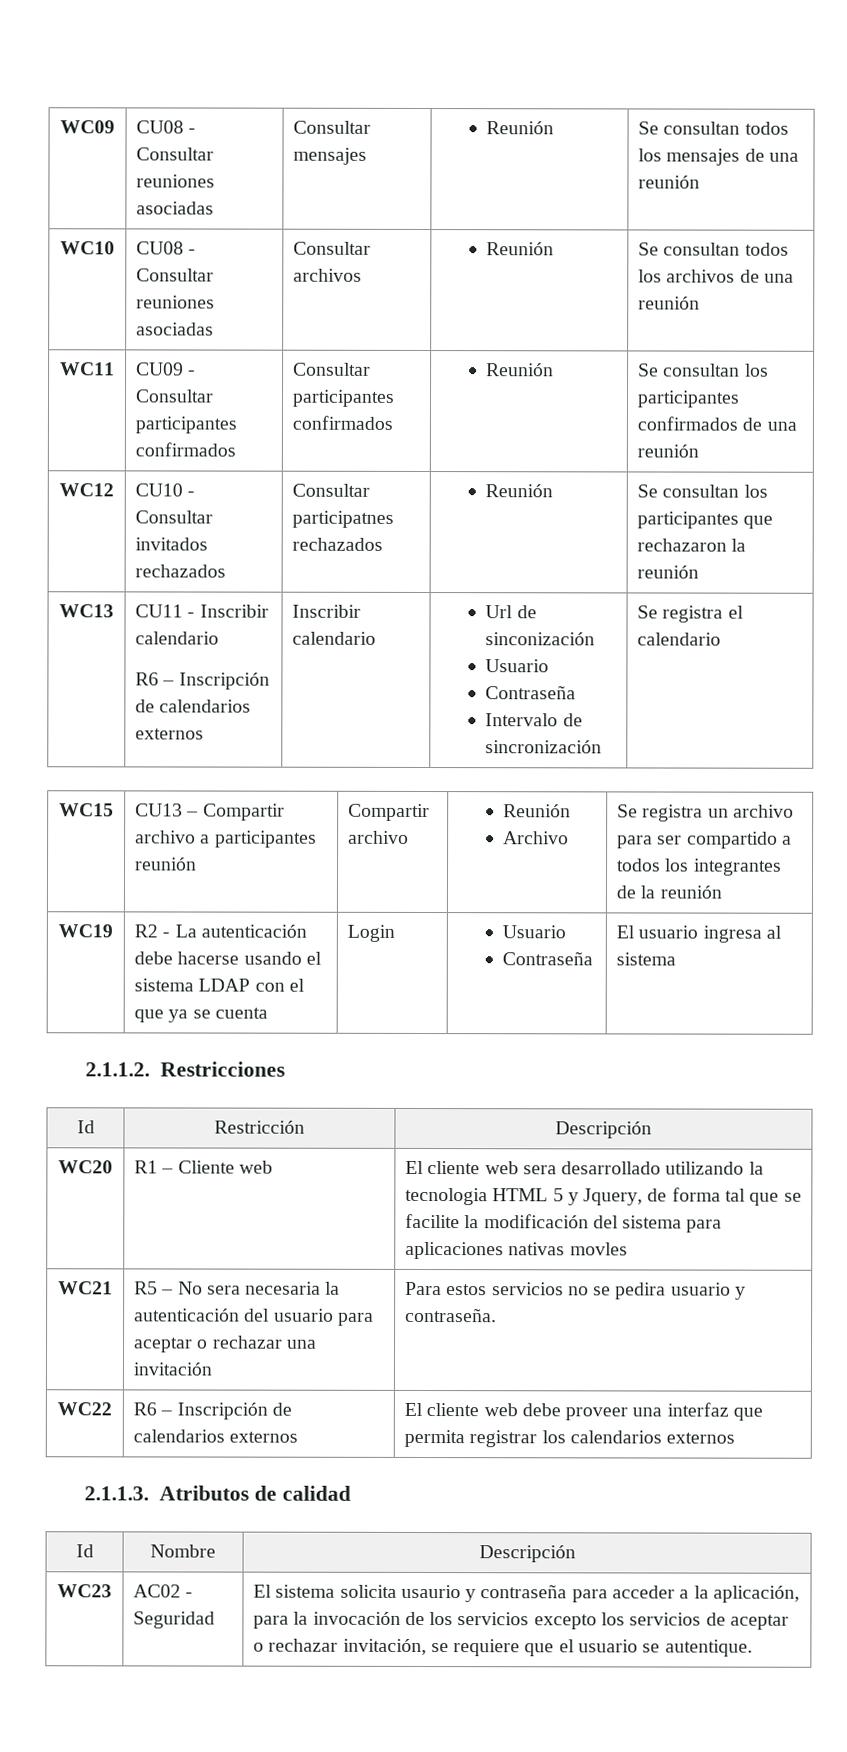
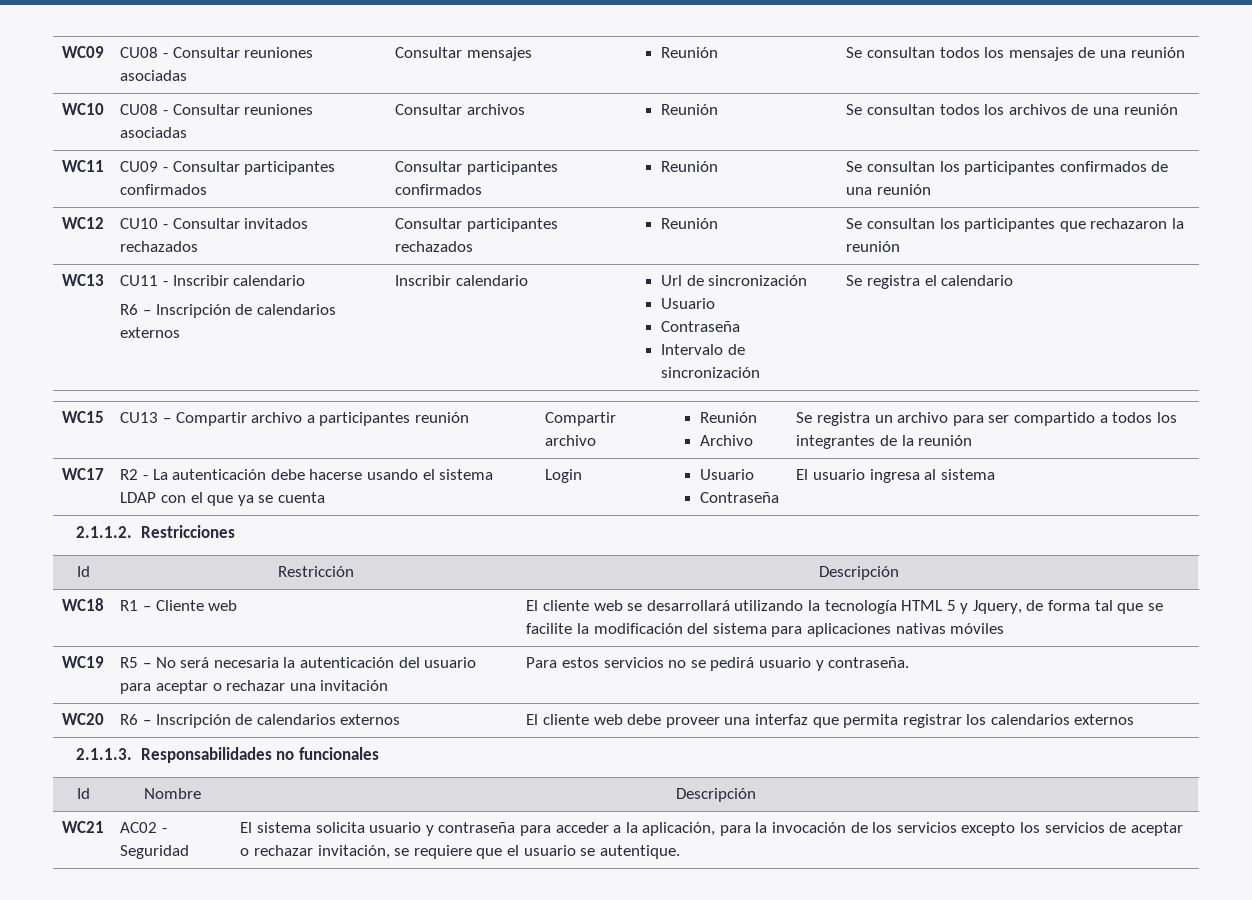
[292,510,395,528] participatnes -> [466,218,558,232] participantes
[485,632,596,646] sinconización -> [708,275,808,286] sincronización
[58,924,113,938] WC19 -> [62,468,104,480] WC17
[58,1160,113,1174] WC20 -> [62,598,104,611] WC18
[522,1161,662,1175] sera desarrollado -> [627,600,730,611] se desarrollará
[405,1187,489,1206] tecnologia -> [824,600,897,614] tecnología
[569,1242,628,1256] [58,1281,113,1295] movles // WC21 -> [950,623,1005,634] [62,656,104,668] móviles // WC19
[206,1285,241,1295] sera -> [180,657,210,668] será
[615,1282,667,1300] pedira -> [710,657,755,671] pedirá
[57,1402,112,1416] WC22 -> [62,713,104,725] WC20
[159,1485,351,1501] Atributos de calidad -> [140,747,379,763] Responsabilidades no funcionales
[57,1584,112,1598] WC23 -> [62,821,104,833] WC21
[400,1584,461,1599] usaurio -> [369,822,422,833] usuario

